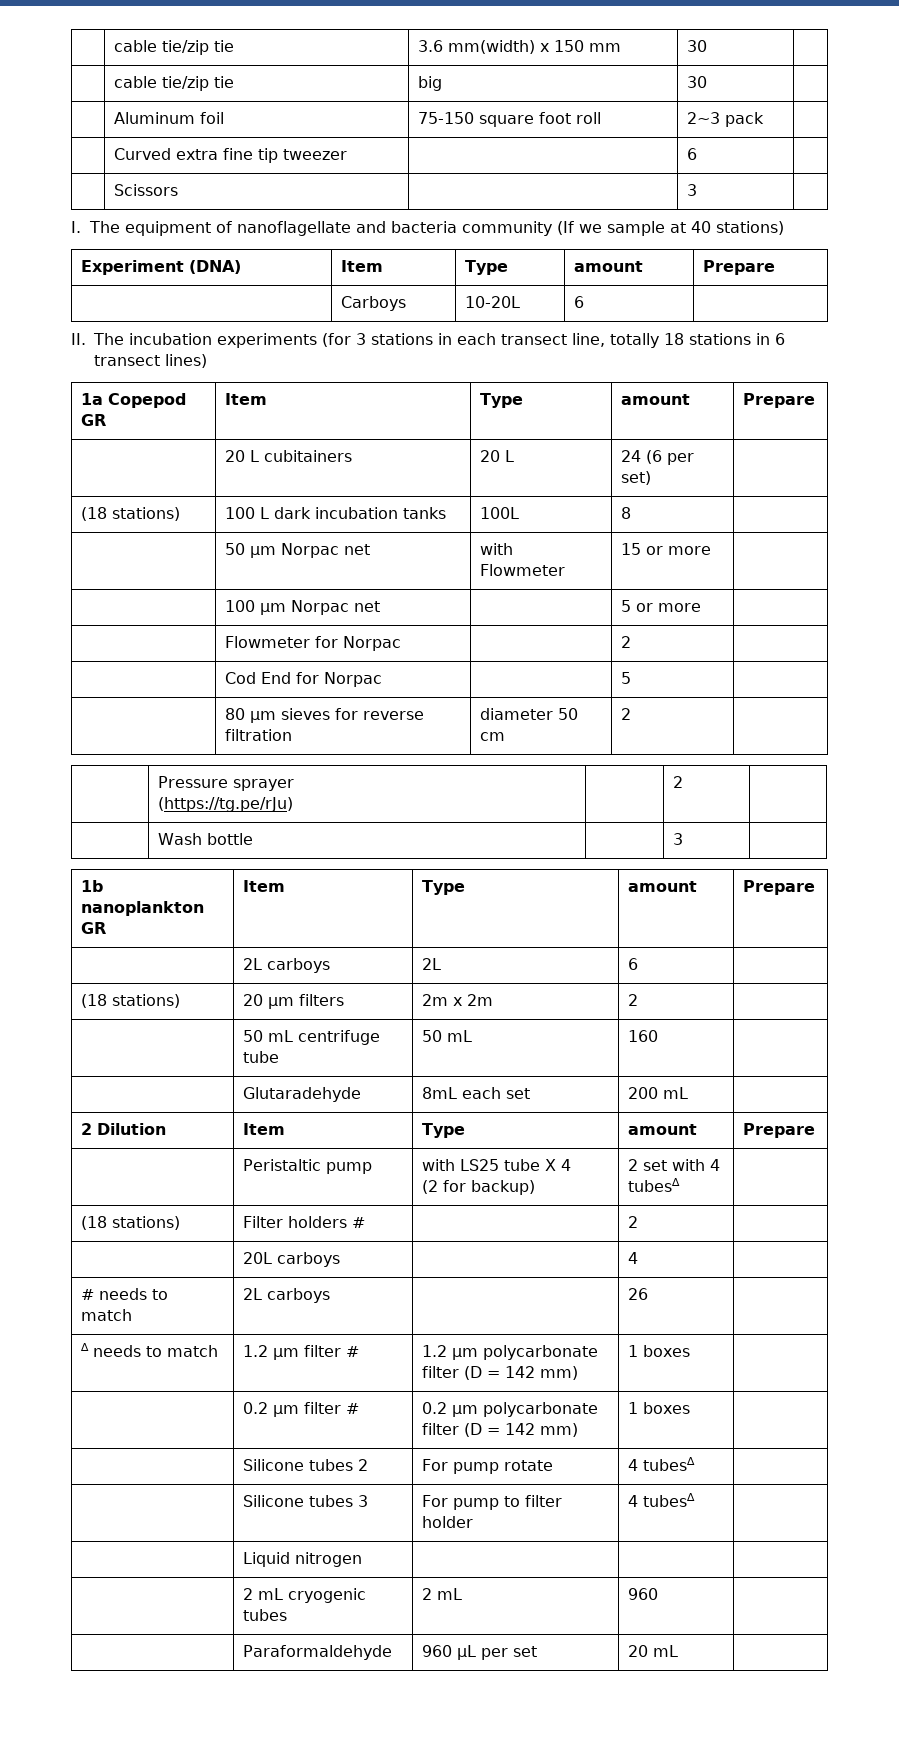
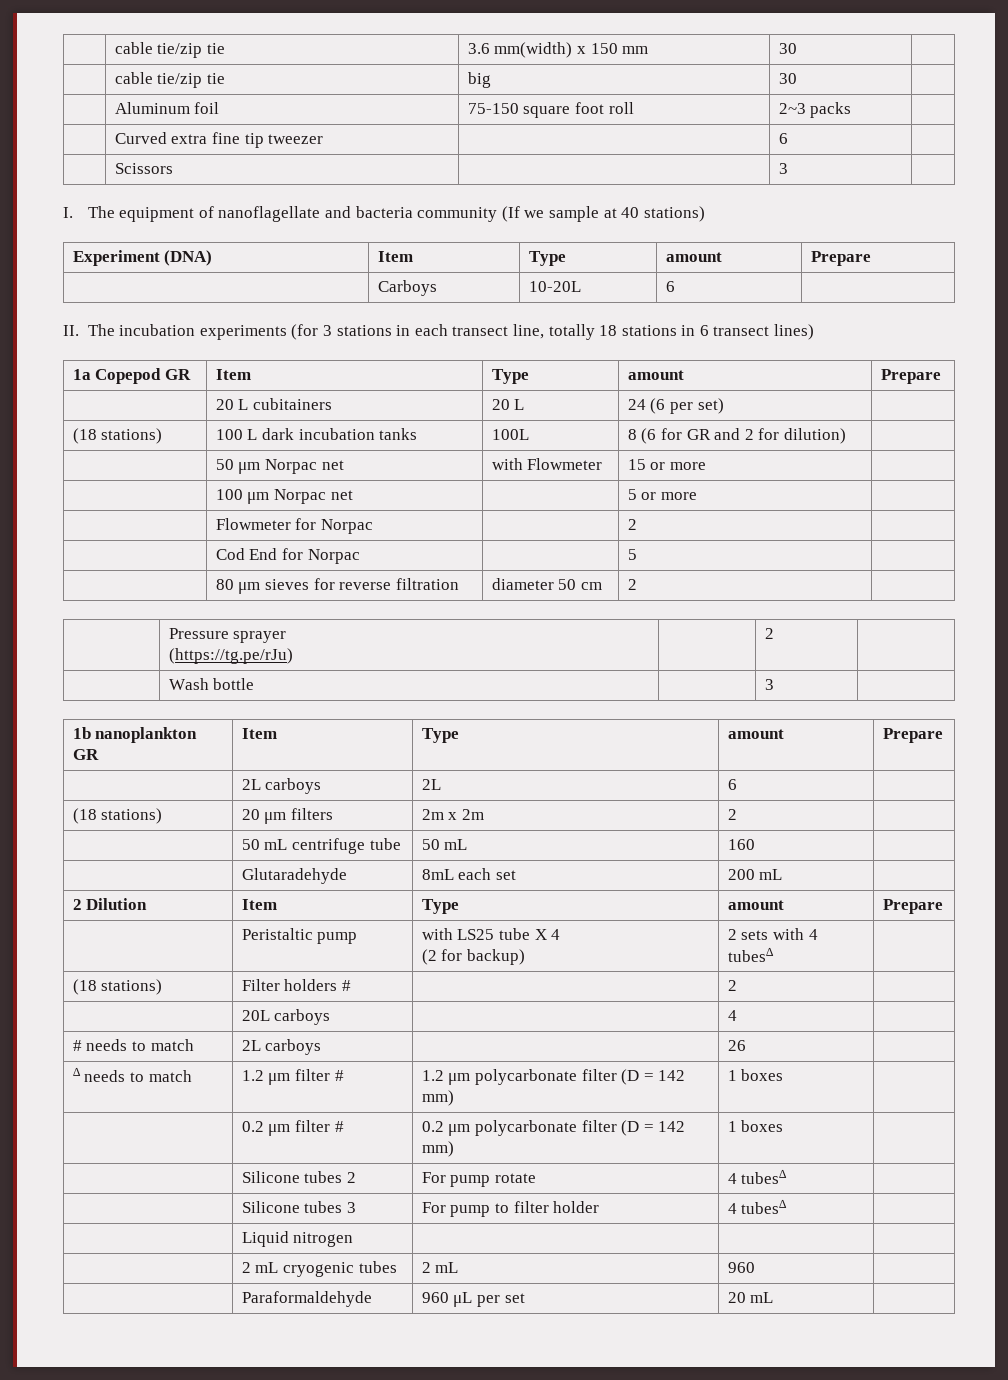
[725,112,765,127] pack -> [810,102,852,118] packs
(632, 513) none -> [641,428,846,444] (6 for GR and 2 for dilution)
[643,1160,668,1171] set -> [741,930,769,940] sets

